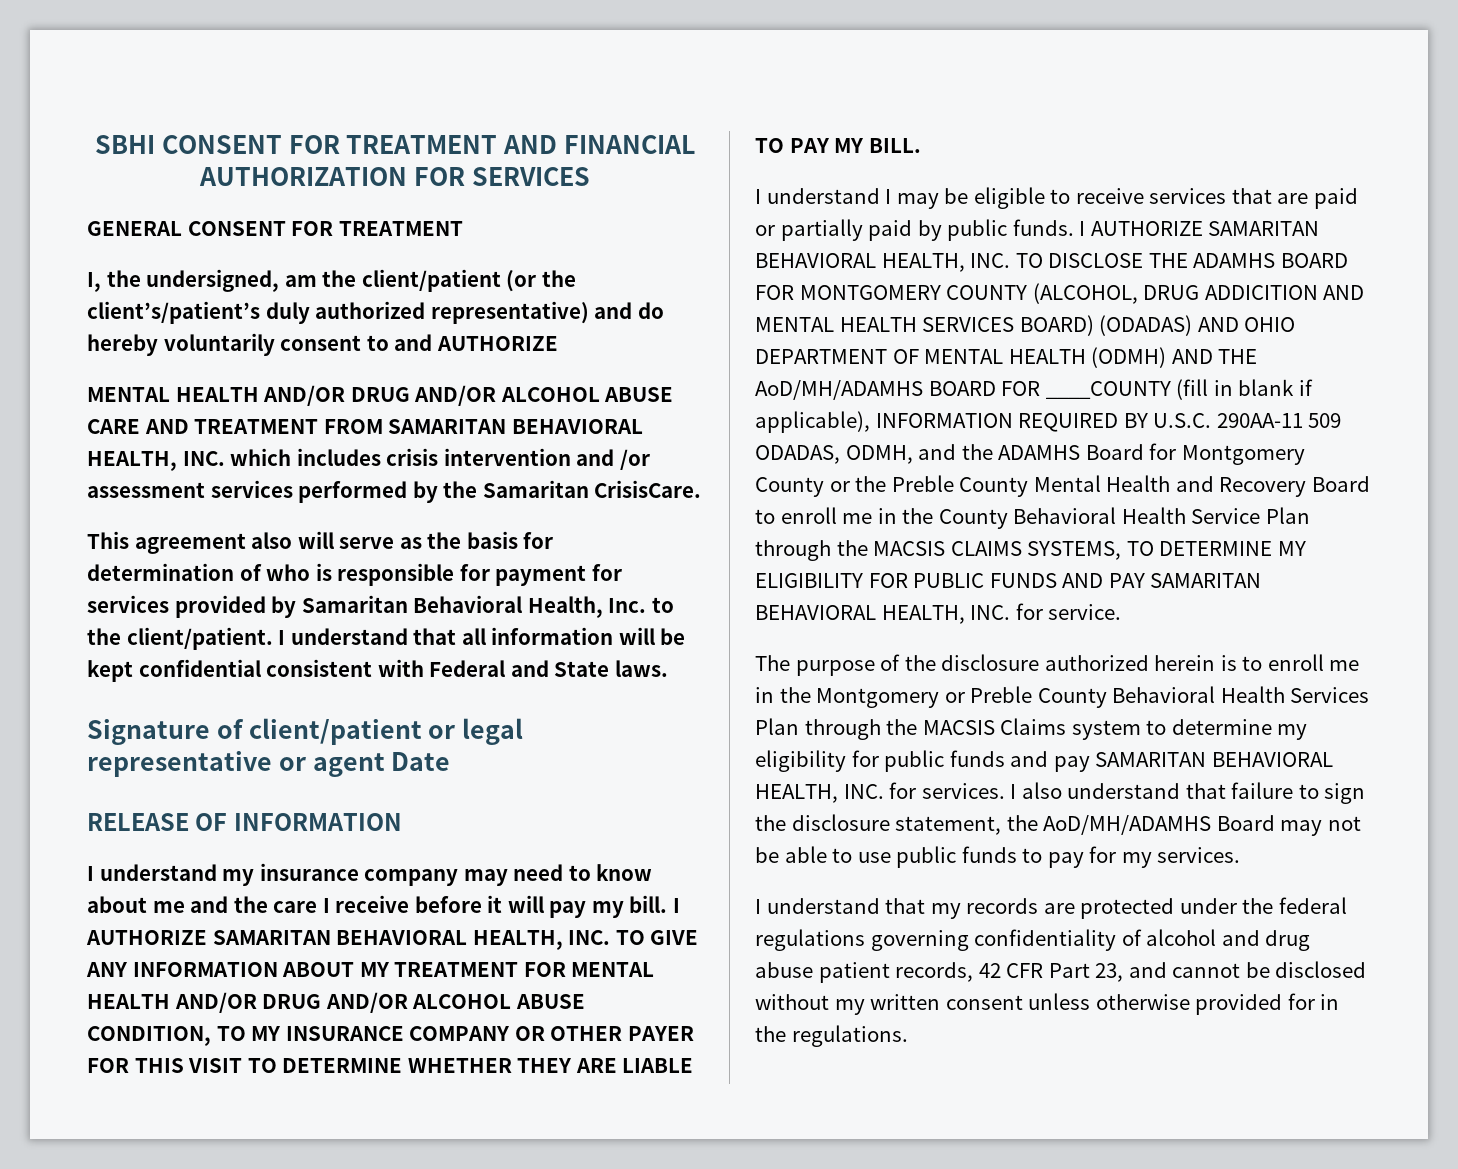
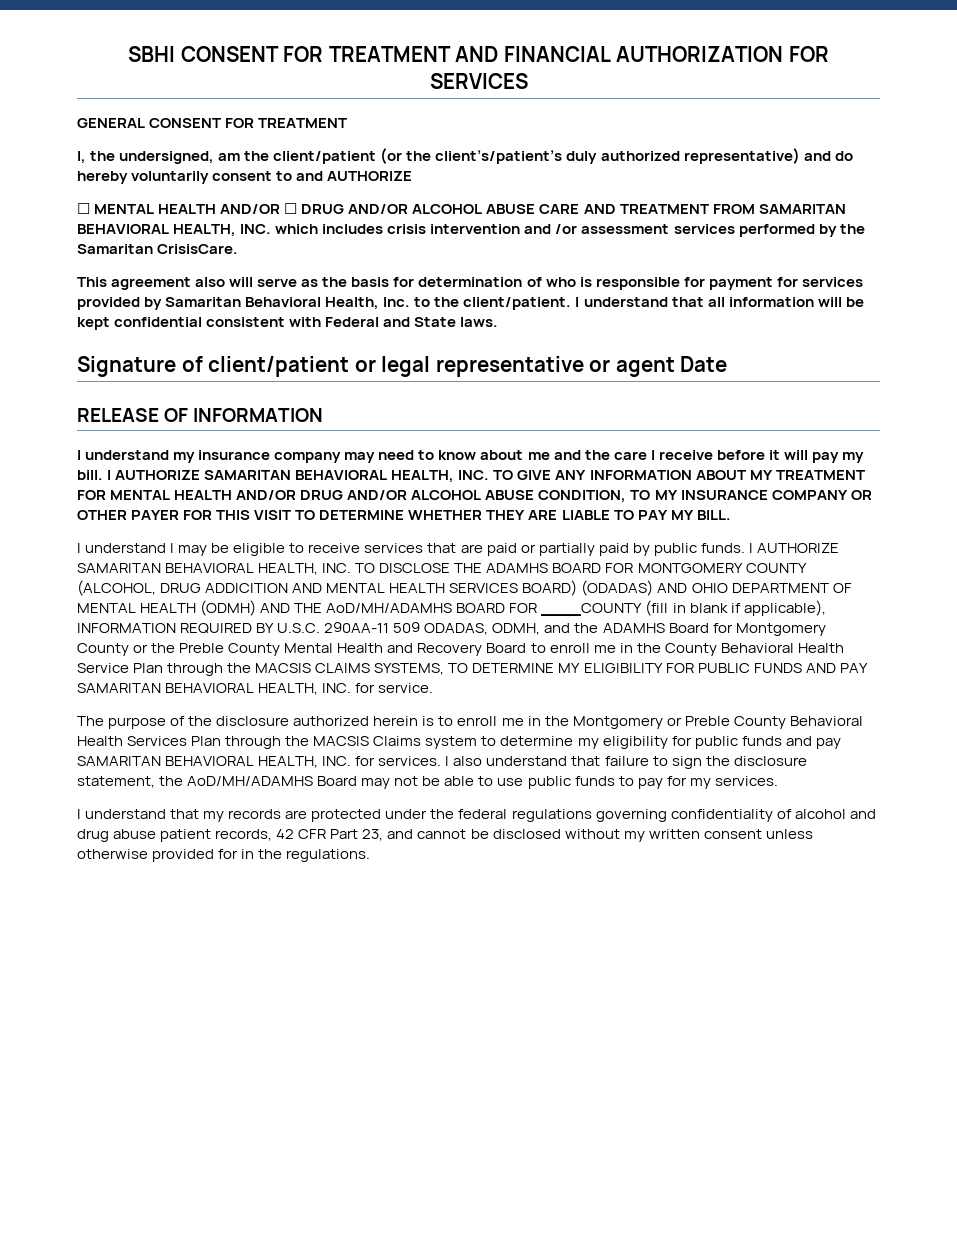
[87,385,346,406] MENTAL HEALTH AND/OR -> [77,203,298,214] ☐ MENTAL HEALTH AND/OR ☐

